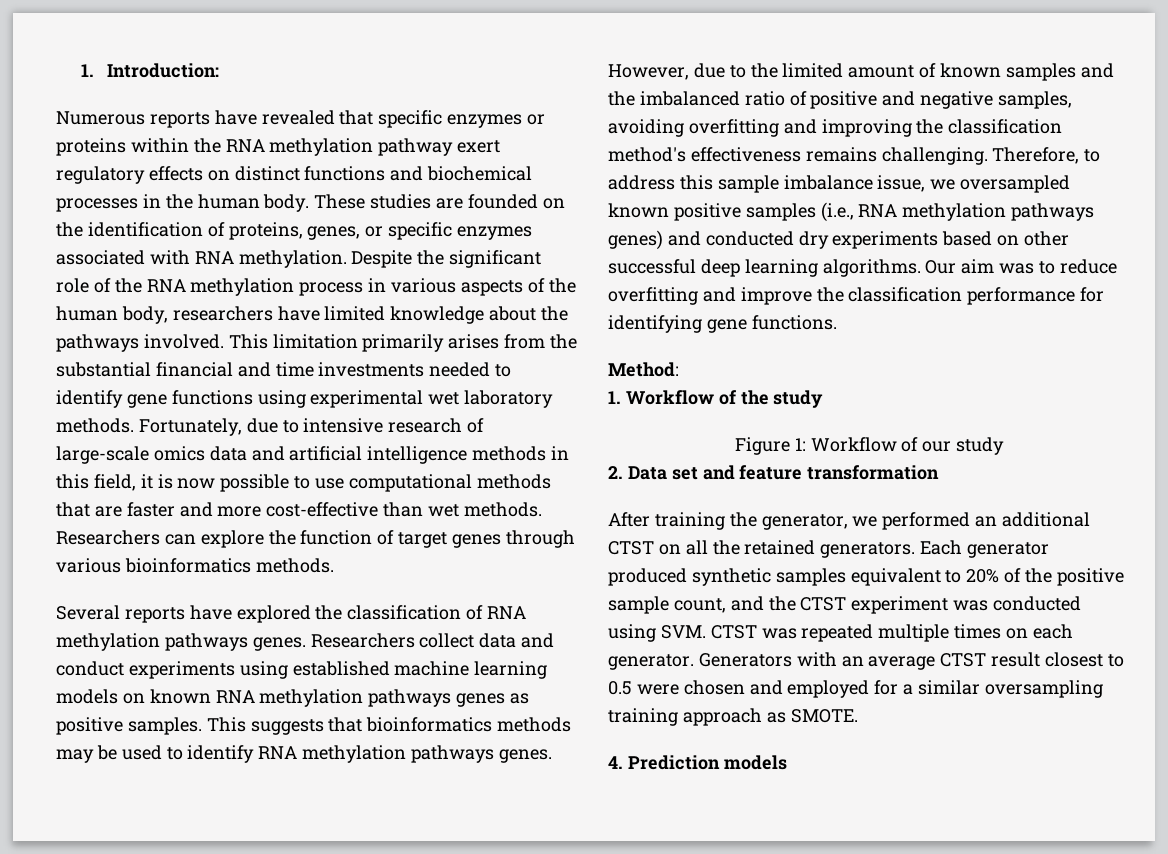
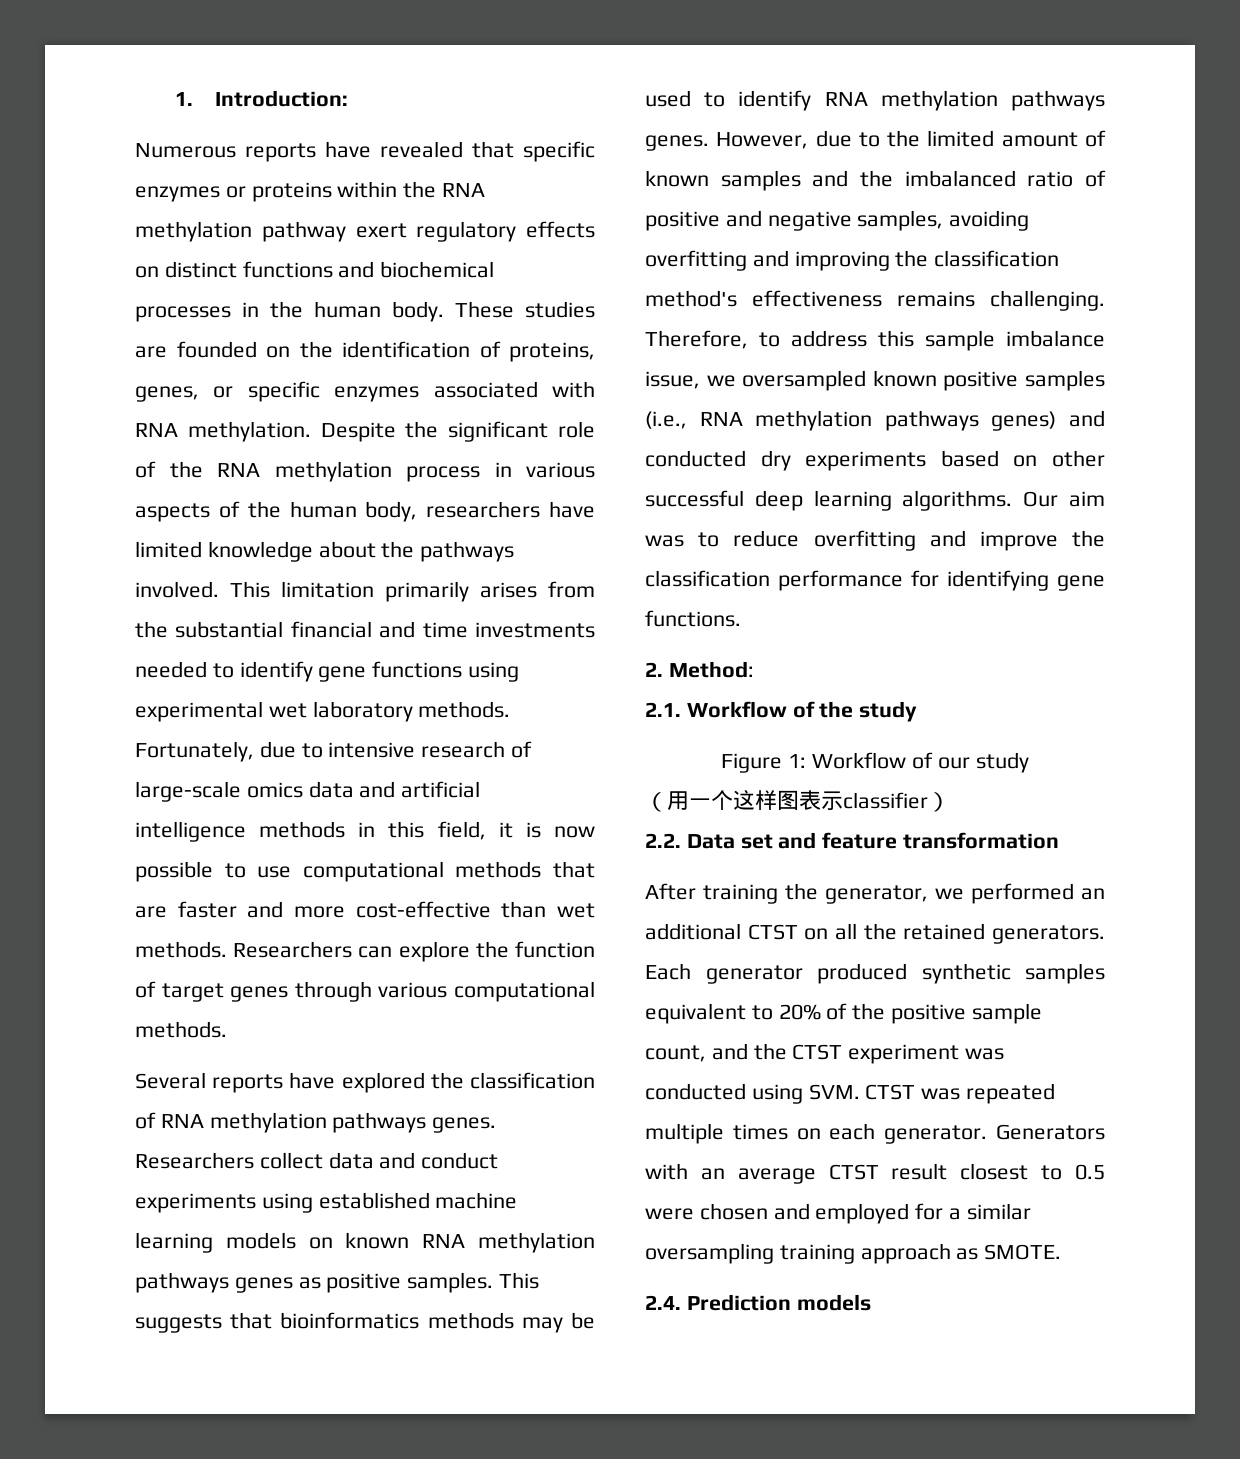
[124,558,251,573] bioinformatics -> [453,981,595,1002] computational
(837, 322) none -> [645,662,663,677] 2.
[608,391,621,404] 1. -> [645,702,681,717] 2.1.
[608,466,623,479] 2. -> [645,790,950,812] [645,833,681,848] （用一个这样图表示classifier） // 2.2.
[608,756,623,769] 4. -> [645,1295,681,1310] 2.4.

